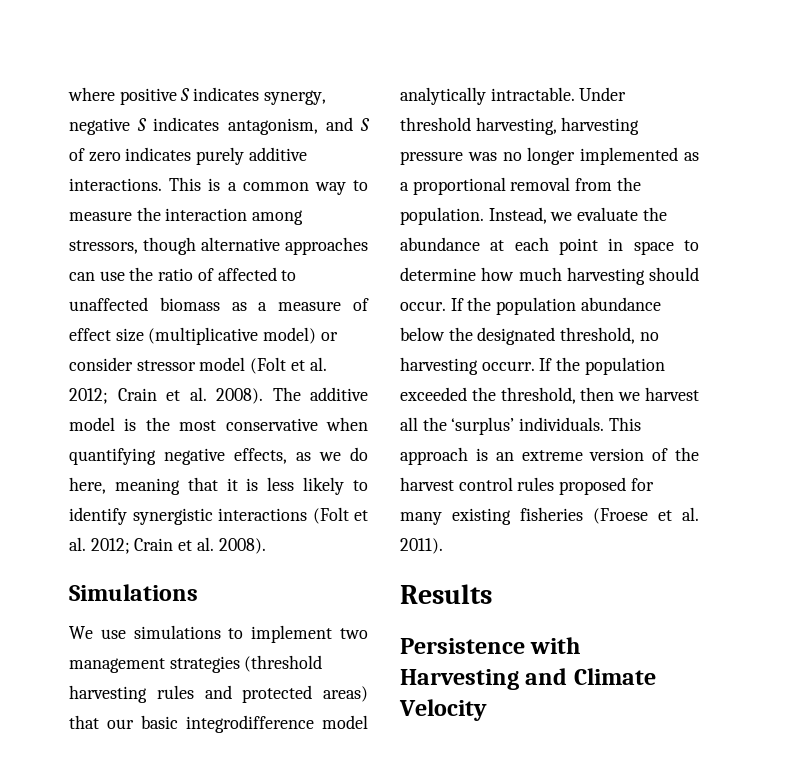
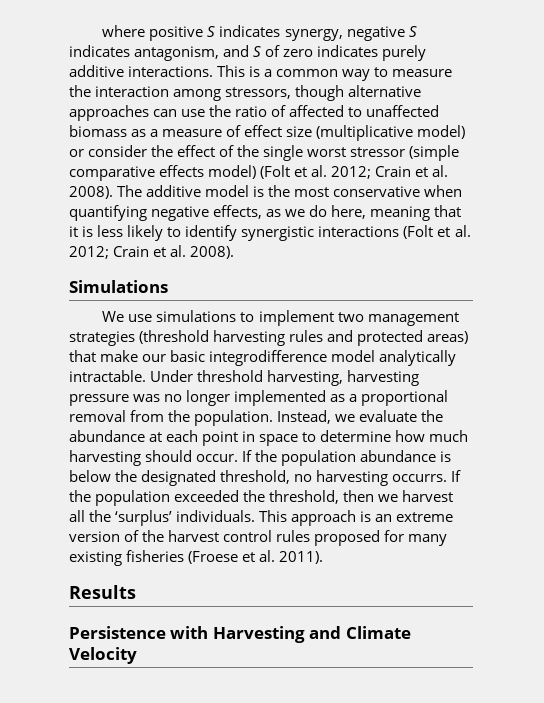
[136,357,246,371] stressor model -> [151,145,460,161] [69,165,257,181] the effect of the single worst stressor (simple comparative effects model)
(99, 722) none -> [100,350,139,362] make
(661, 304) none -> [440,451,452,462] is
[481,361,535,371] occurr. -> [392,474,448,482] occurrs.

